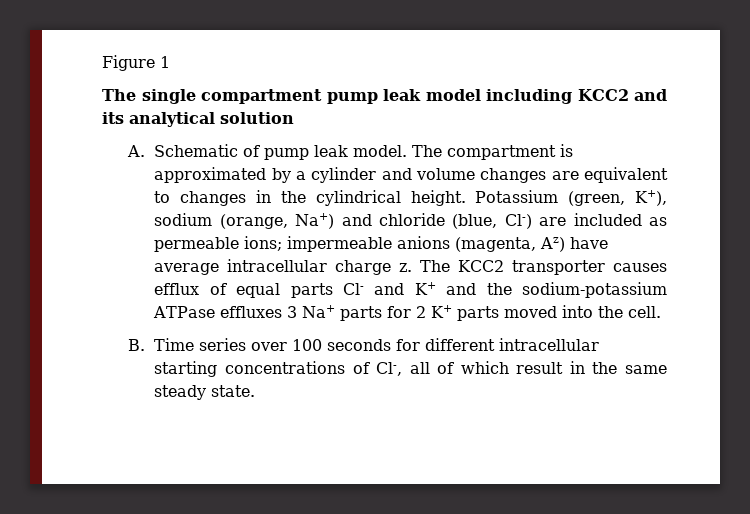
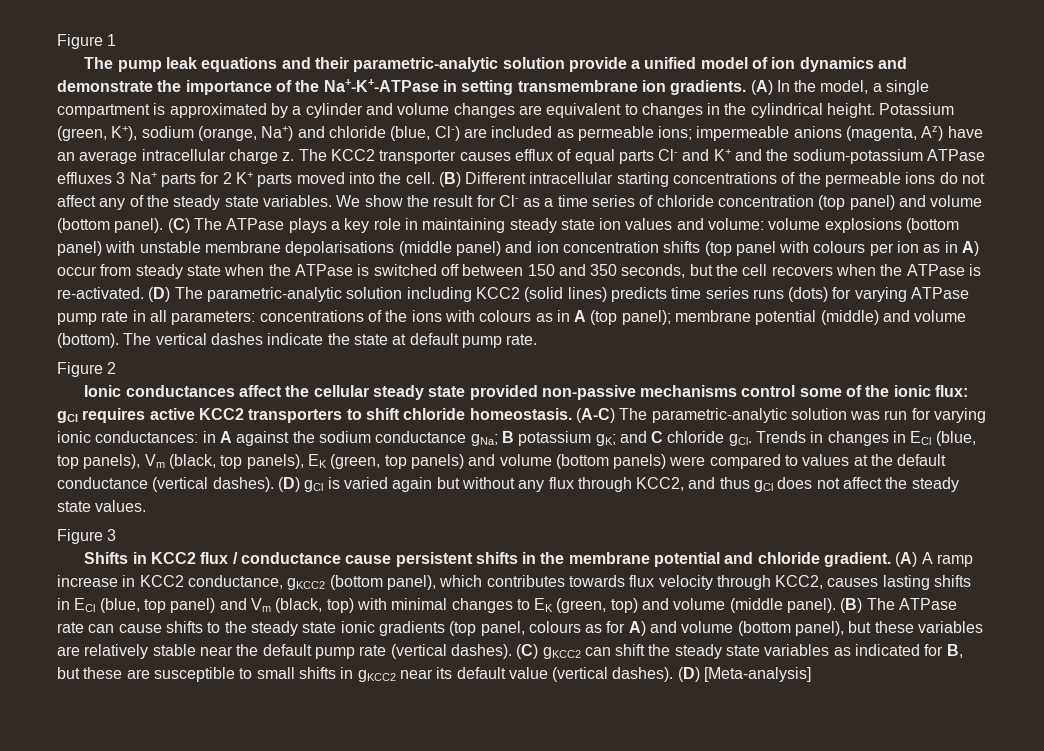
[141,89,667,104] [102,112,294,127] [127,144,443,160] single compartment pump leak model including KCC2 and its analytical solution // A. Schematic of pump leak model. The -> [117,57,908,72] [57,79,930,95] pump leak equations and their parametric-analytic solution provide a unified model of ion dynamics and demonstrate the importance of the Na+-K+-ATPase in setting transmembrane ion gradients. (A) In the model, a single
(609, 243) none -> [57,152,75,161] an
[128,338,600,351] [154,361,667,377] [154,385,256,400] // B. Time series over 100 seconds for different intracellular starting concentrations of Cl-, all of which result in the same steady state. -> [438,172,986,187] [57,195,983,210] [57,218,960,233] [57,241,980,256] [57,264,982,279] [57,287,970,302] [57,310,967,325] [57,333,538,348] [57,362,117,377] [84,385,969,400] [57,408,987,423] [57,431,976,446] [57,454,947,469] [57,477,959,492] [57,500,147,512] [57,529,117,544] [84,552,974,567] [57,575,972,590] [57,598,958,613] [57,621,984,636] [57,644,963,659] [57,667,812,682] (B) Different intracellular starting concentrations of the permeable ions do not affect any of the steady state variables. We show the result for Cl- as a time series of chloride concentration (top panel) and volume (bottom panel). (C) The ATPase plays a key role in maintaining steady state ion values and volume: volume explosions (bottom panel) with unstable membrane depolarisations (middle panel) and ion concentration shifts (top panel with colours per ion as in A) occur from steady state when the ATPase is switched off between 150 and 350 seconds, but the cell recovers when the ATPase is re-activated. (D) The parametric-analytic solution including KCC2 (solid lines) predicts time series runs (dots) for varying ATPase pump rate in all parameters: concentrations of the ions with colours as in A (top panel); membrane potential (middle) and volume (bottom). The vertical dashes indicate the state at default pump rate. // Figure 2 // Ionic conductances affect the cellular steady state provided non-passive mechanisms control some of the ionic flux: gCl requires active KCC2 transporters to shift chloride homeostasis. (A-C) The parametric-analytic solution was run for varying ionic conductances: in A against the sodium conductance gNa; B potassium gK; and C chloride gCl. Trends in changes in ECl (blue, top panels), Vm (black, top panels), EK (green, top panels) and volume (bottom panels) were compared to values at the default conductance (vertical dashes). (D) gCl is varied again but without any flux through KCC2, and thus gCl does not affect the steady state values. // Figure 3 // Shifts in KCC2 flux / conductance cause persistent shifts in the membrane potential and chloride gradient. (A) A ramp increase in KCC2 conductance, gKCC2 (bottom panel), which contributes towards flux velocity through KCC2, causes lasting shifts in ECl (blue, top panel) and Vm (black, top) with minimal changes to EK (green, top) and volume (middle panel). (B) The ATPase rate can cause shifts to the steady state ionic gradients (top panel, colours as for A) and volume (bottom panel), but these variables are relatively stable near the default pump rate (vertical dashes). (C) gKCC2 can shift the steady state variables as indicated for B, but these are susceptible to small shifts in gKCC2 near its default value (vertical dashes). (D) [Meta-analysis]

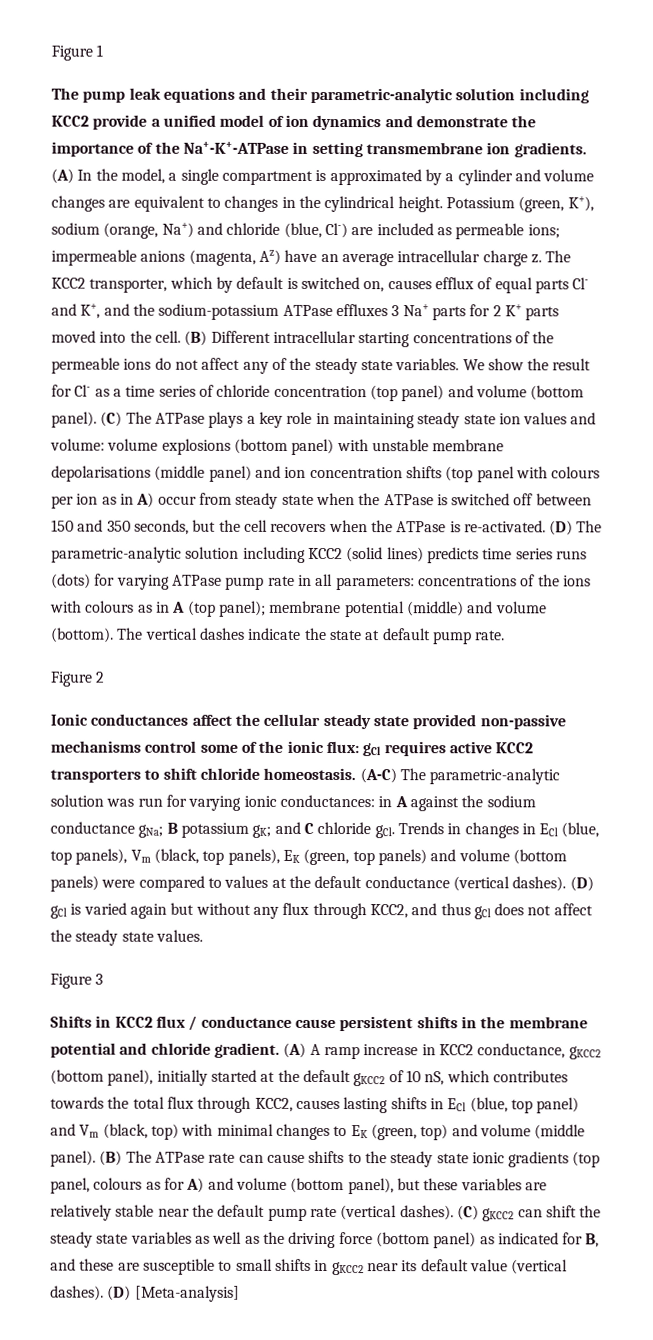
(565, 63) none -> [518,88,589,104] [51,115,89,127] including KCC2
[379,150,457,164] transporter -> [89,276,385,293] transporter, which by default is switched on,
[713,149,731,161] K+ -> [80,303,101,319] K+,
[439,575,713,590] which contributes towards flux velocity -> [156,1069,568,1087] [50,1096,194,1109] initially started at the default gKCC2 of 10 nS, which contributes towards the total flux
(851, 651) none -> [212,1231,495,1249] well as the driving force (bottom panel) as
[57,667,80,679] but -> [50,1258,76,1271] and

